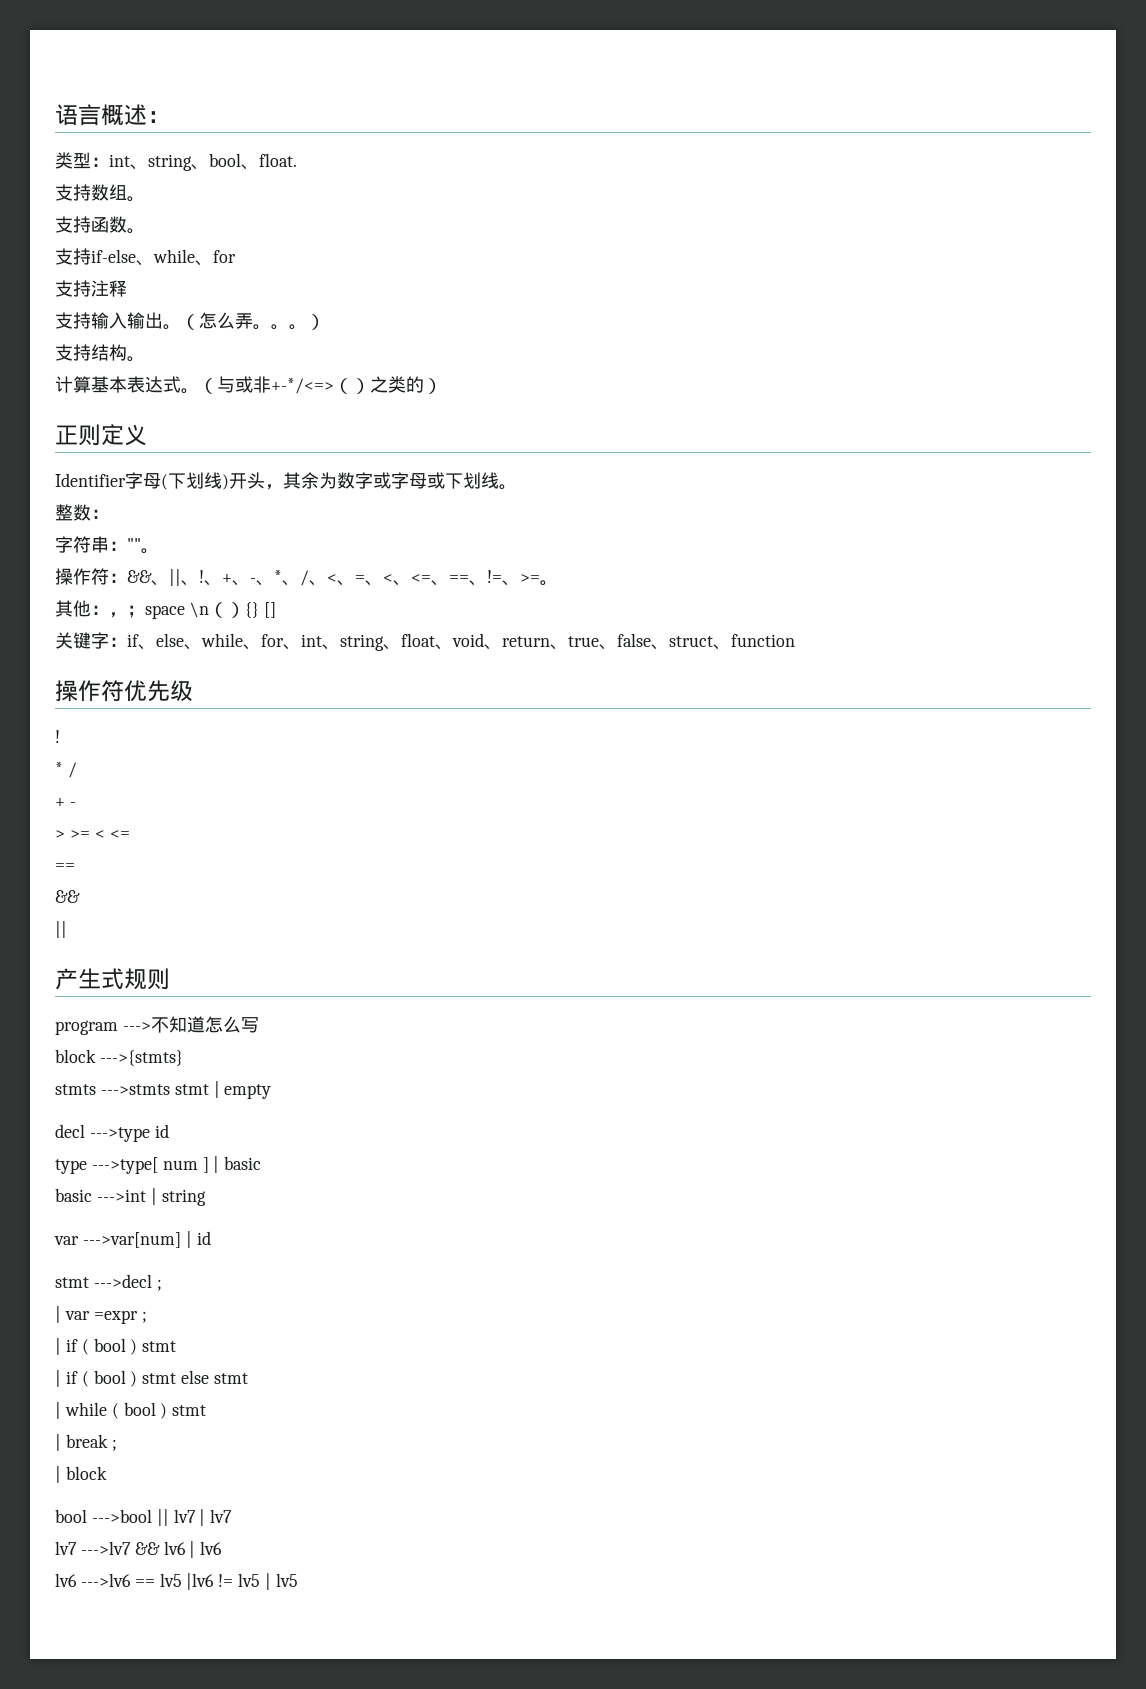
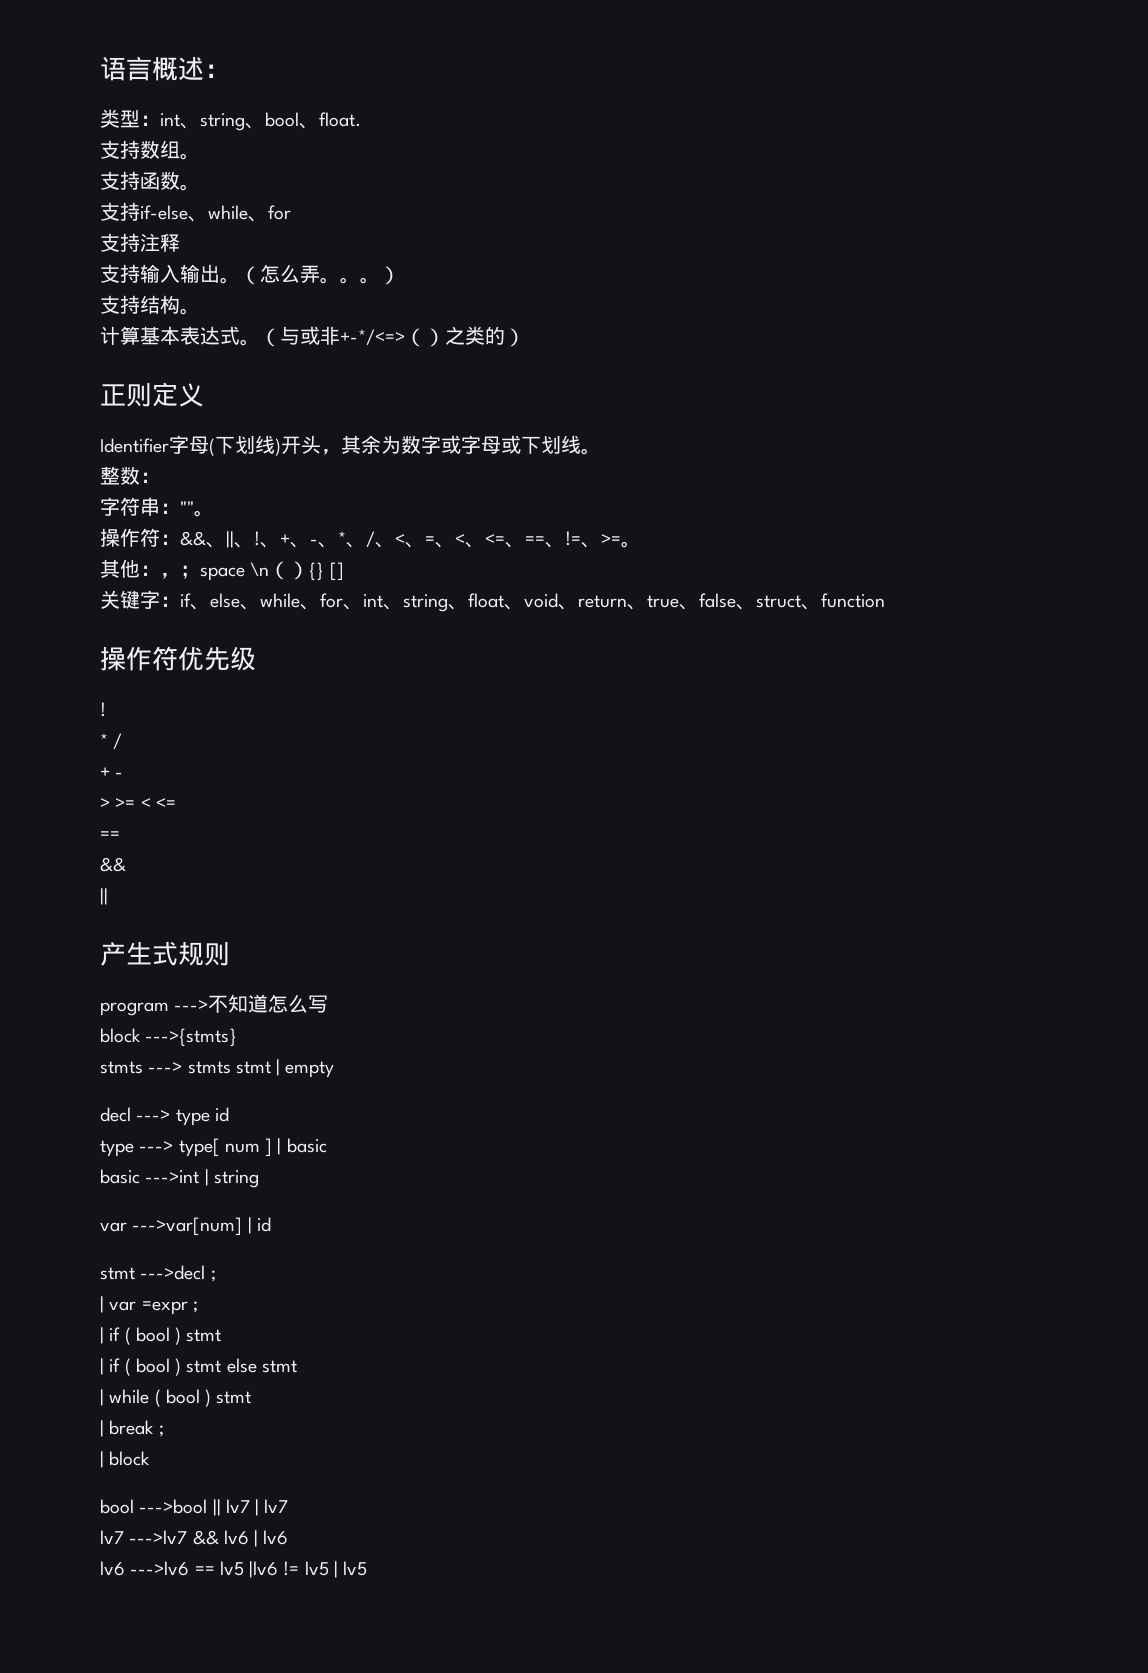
[100,1084,170,1095] --->stmts -> [148,1061,231,1074] ---> stmts
[89,1127,150,1142] --->type -> [136,1109,210,1126] ---> type
[91,1157,158,1174] --->type[ -> [139,1138,220,1157] ---> type[

